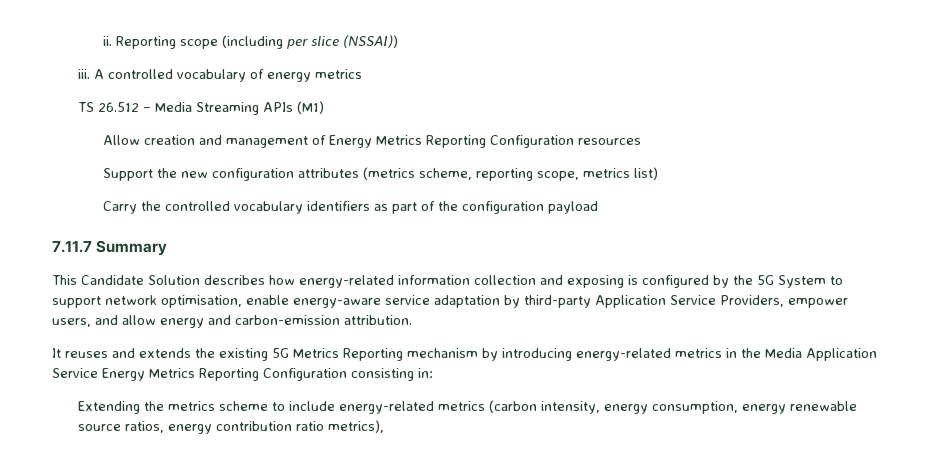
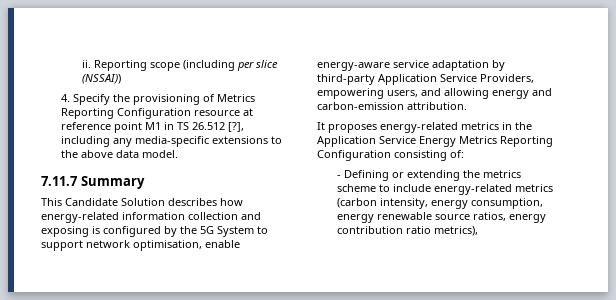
[77,69,362,82] [77,101,324,115] [103,135,642,148] [103,167,659,181] [103,201,599,214] iii. A controlled vocabulary of energy metrics // TS 26.512 – Media Streaming APIs (M1) // Allow creation and management of Energy Metrics Reporting Configuration resources // Support the new configuration attributes (metrics scheme, reporting scope, metrics list) // Carry the controlled vocabulary identifiers as part of the configuration payload -> [61,94,256,105] [61,108,254,119] [61,122,245,133] [61,136,283,147] [61,150,179,158] 4. Specify the provisioning of Metrics Reporting Configuration resource at reference point M1 in TS 26.512 [?], including any media-specific extensions to the above data model.
[788,298,848,308] empower -> [317,88,384,99] empowering
[122,315,156,325] allow -> [444,88,489,99] allowing
[65,348,572,361] reuses and extends the existing 5G Metrics Reporting mechanism by introducing -> [328,124,377,133] proposes
[765,348,802,358] Media -> (532, 126) none
[418,368,433,378] [77,401,140,414] in: // Extending -> [450,150,464,158] [337,170,461,181] of: // - Defining or extending

